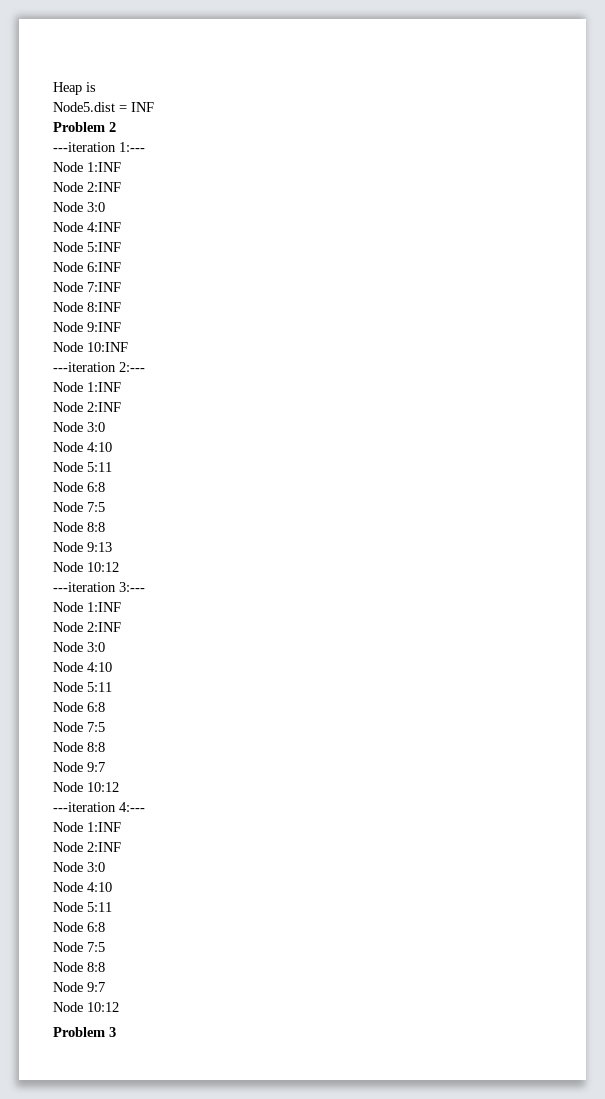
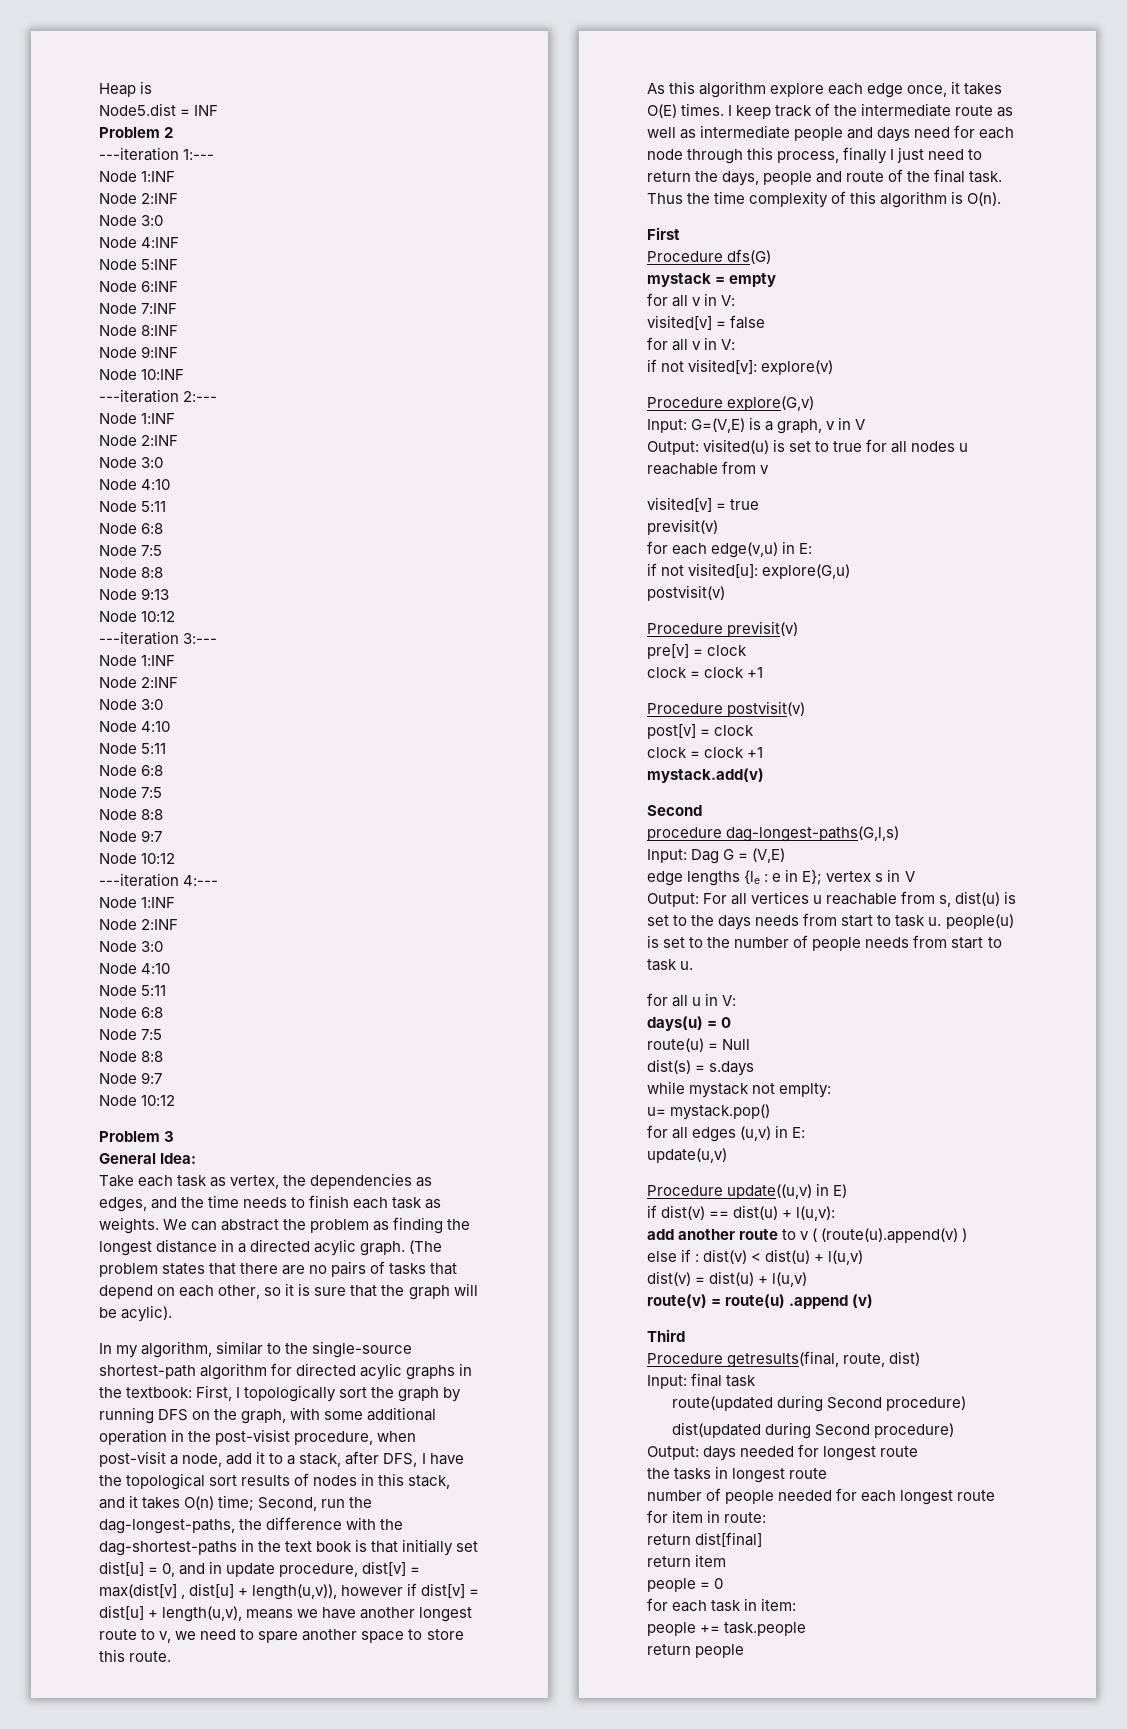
(116, 1032) none -> [99,1153,197,1164] [99,1173,433,1189] [99,1195,442,1212] [99,1217,471,1234] [99,1239,443,1256] [99,1261,458,1277] [99,1283,478,1300] [99,1305,173,1322] [99,1341,413,1358] [99,1363,473,1380] [99,1385,462,1402] [99,1407,437,1424] [99,1429,417,1445] [99,1451,464,1467] [99,1473,451,1490] [99,1495,373,1511] [99,1517,404,1534] [99,1539,479,1556] [99,1561,421,1577] [99,1583,480,1600] [99,1605,473,1622] [99,1629,464,1643] [99,1649,172,1662] [647,81,1003,98] [647,103,1014,119] [647,125,1015,142] [647,147,983,164] [647,169,1003,186] [647,191,1002,208] [647,227,680,240] [647,249,772,264] [647,273,777,287] [647,293,736,307] [647,315,766,330] [647,337,736,351] [647,359,834,375] [647,396,815,411] [647,417,866,434] [647,439,969,455] [647,461,770,475] [647,497,760,512] [647,519,718,535] [647,541,813,558] [647,563,851,579] [647,585,725,601] [647,621,799,637] [647,644,748,659] [647,667,764,678] [647,701,806,717] [647,724,755,739] [647,747,764,758] [647,768,764,783] [647,805,702,816] [647,826,900,842] [647,848,786,864] [647,869,915,886] [647,891,1017,907] [647,913,1014,930] [647,935,1002,951] [647,959,694,971] [647,993,737,1007] [647,1016,732,1031] [647,1038,751,1052] [647,1059,755,1076] [647,1081,832,1098] [647,1104,771,1120] [647,1125,806,1142] [647,1148,727,1163] [647,1183,848,1199] [647,1205,836,1221] [647,1228,968,1243] [647,1249,864,1265] [647,1271,808,1287] [647,1294,874,1309] [647,1329,685,1342] [647,1351,921,1368] [647,1373,757,1389] [672,1395,967,1412] [672,1422,955,1439] [647,1444,919,1461] [647,1466,828,1483] [647,1488,996,1505] [647,1510,767,1523] [647,1532,763,1547] [647,1554,727,1567] [647,1578,724,1592] [647,1598,797,1612] [647,1622,807,1636] [647,1644,745,1658] // General Idea: // Take each task as vertex, the dependencies as edges, and the time needs to finish each task as weights. We can abstract the problem as finding the longest distance in a directed acylic graph. (The problem states that there are no pairs of tasks that depend on each other, so it is sure that the graph will be acylic). // In my algorithm, similar to the single-source shortest-path algorithm for directed acylic graphs in the textbook: First, I topologically sort the graph by running DFS on the graph, with some additional operation in the post-visist procedure, when post-visit a node, add it to a stack, after DFS, I have the topological sort results of nodes in this stack, and it takes O(n) time; Second, run the dag-longest-paths, the difference with the dag-shortest-paths in the text book is that initially set dist[u] = 0, and in update procedure, dist[v] = max(dist[v] , dist[u] + length(u,v)), however if dist[v] = dist[u] + length(u,v), means we have another longest route to v, we need to spare another space to store this route. // As this algorithm explore each edge once, it takes O(E) times. I keep track of the intermediate route as well as intermediate people and days need for each node through this process, finally I just need to return the days, people and route of the final task. Thus the time complexity of this algorithm is O(n). // First // Procedure dfs(G) // mystack = empty // for all v in V: // visited[v] = false // for all v in V: // if not visited[v]: explore(v) // Procedure explore(G,v) // Input: G=(V,E) is a graph, v in V // Output: visited(u) is set to true for all nodes u reachable from v // visited[v] = true // previsit(v) // for each edge(v,u) in E: // if not visited[u]: explore(G,u) // postvisit(v) // Procedure previsit(v) // pre[v] = clock // clock = clock +1 // Procedure postvisit(v) // post[v] = clock // clock = clock +1 // mystack.add(v) // Second // procedure dag-longest-paths(G,l,s) // Input: Dag G = (V,E) // edge lengths {le : e in E}; vertex s in V // Output: For all vertices u reachable from s, dist(u) is set to the days needs from start to task u. people(u) is set to the number of people needs from start to task u. // for all u in V: // days(u) = 0 // route(u) = Null // dist(s) = s.days // while mystack not emplty: // u= mystack.pop() // for all edges (u,v) in E: // update(u,v) // Procedure update((u,v) in E) // if dist(v) == dist(u) + l(u,v): // add another route to v ( (route(u).append(v) ) // else if : dist(v) < dist(u) + l(u,v) // dist(v) = dist(u) + l(u,v) // route(v) = route(u) .append (v) // Third // Procedure getresults(final, route, dist) // Input: final task // route(updated during Second procedure) // dist(updated during Second procedure) // Output: days needed for longest route // the tasks in longest route // number of people needed for each longest route // for item in route: // return dist[final] // return item // people = 0 // for each task in item: // people += task.people // return people

